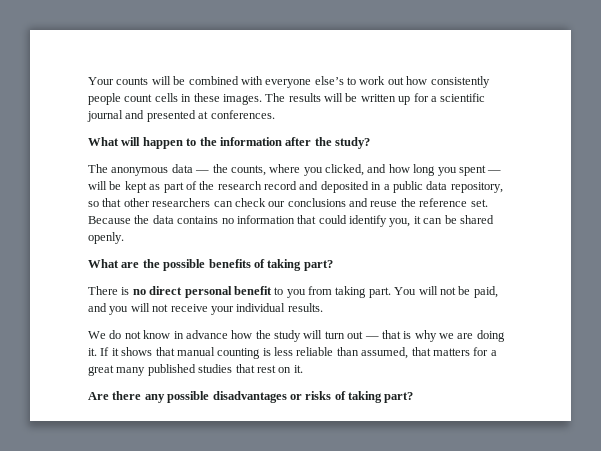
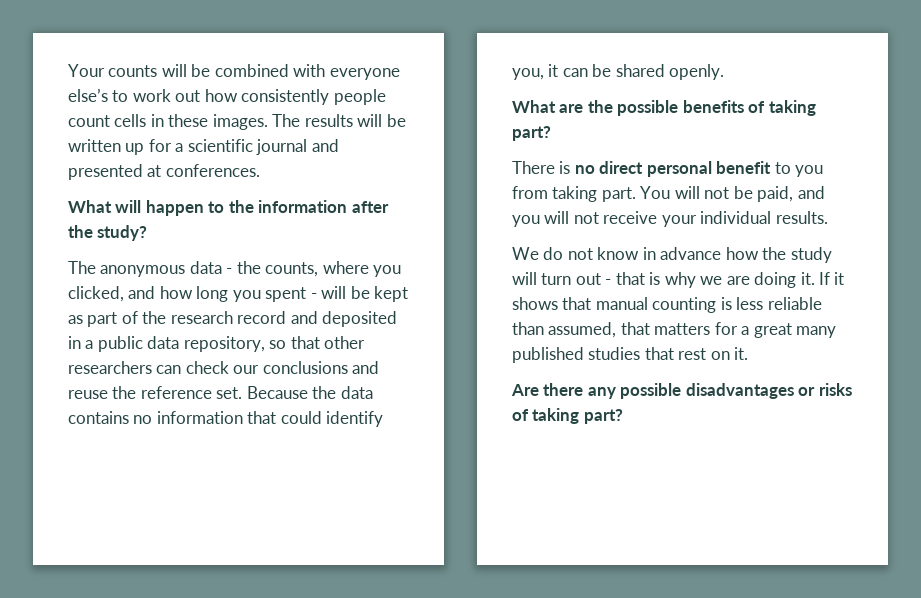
[195,170,210,173] — -> [226,268,233,274] -
[487,170,502,173] — -> [310,293,317,299] -
[364,336,379,339] — -> [605,279,612,285] -

